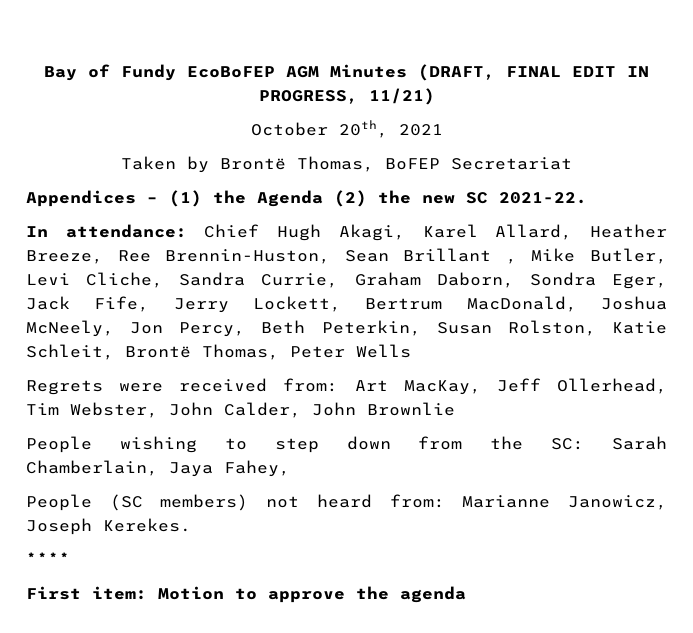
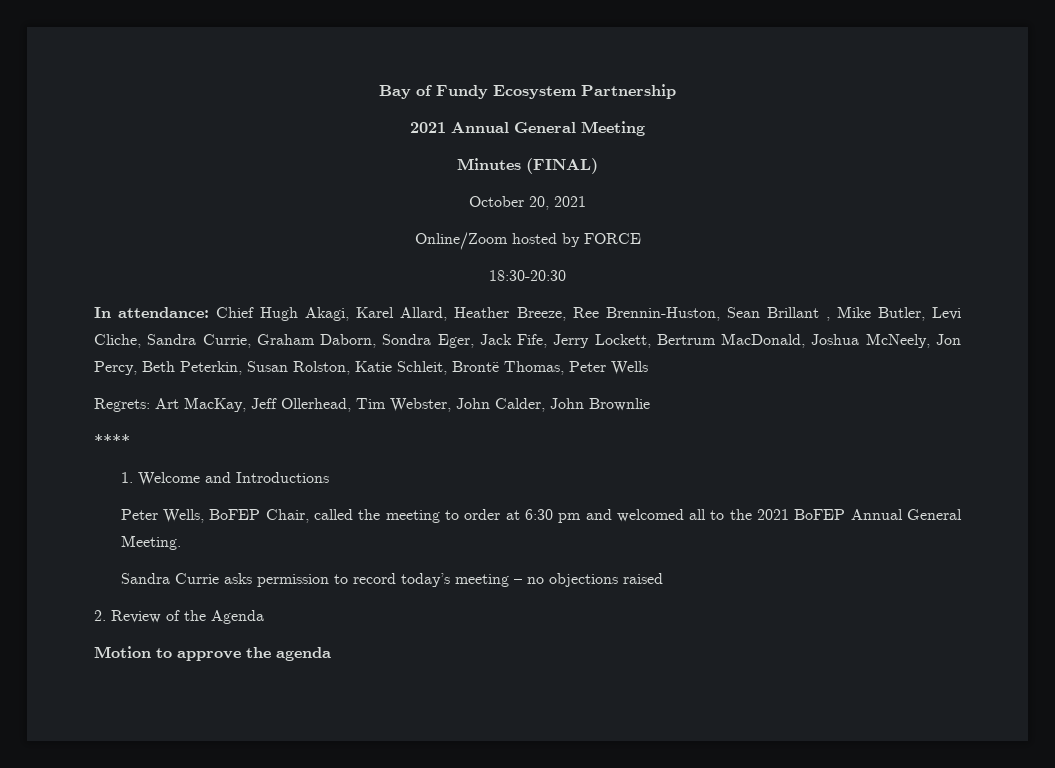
[187,64,649,81] [258,88,435,105] EcoBoFEP AGM Minutes (DRAFT, FINAL EDIT IN PROGRESS, 11/21) -> [493,84,676,99] [410,121,645,136] [457,158,598,174] Ecosystem Partnership // 2021 Annual General Meeting // Minutes (FINAL)
[338,120,388,138] 20th, -> [529,196,549,210] 20,
[121,156,572,173] [26,190,587,207] Taken by Brontë Thomas, BoFEP Secretariat // Appendices – (1) the Agenda (2) the new SC 2021-22. -> [414,232,641,250] [489,270,566,281] Online/Zoom hosted by FORCE // 18:30-20:30
[26,378,339,395] Regrets were received from: -> [94,398,150,412] Regrets:
[26,436,667,453] [26,460,290,477] [26,494,667,511] [26,518,191,535] [26,552,70,565] [26,586,147,600] People wishing to step down from the SC: Sarah Chamberlain, Jaya Fahey, // People (SC members) not heard from: Marianne Janowicz, Joseph Kerekes. // **** // First item: -> [94,434,130,446] [120,472,329,486] [120,509,963,523] [120,535,181,550] [120,573,663,587] [94,610,264,624] **** // 1. Welcome and Introductions // Peter Wells, BoFEP Chair, called the meeting to order at 6:30 pm and welcomed all to the 2021 BoFEP Annual General Meeting. // Sandra Currie asks permission to record today’s meeting – no objections raised // 2. Review of the Agenda //

